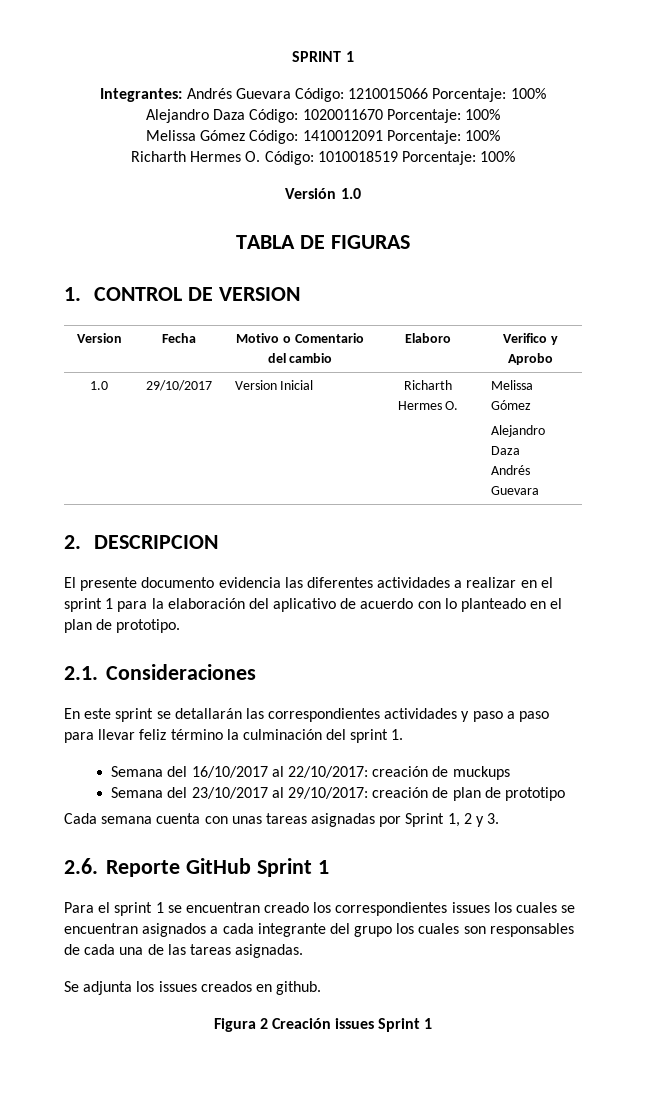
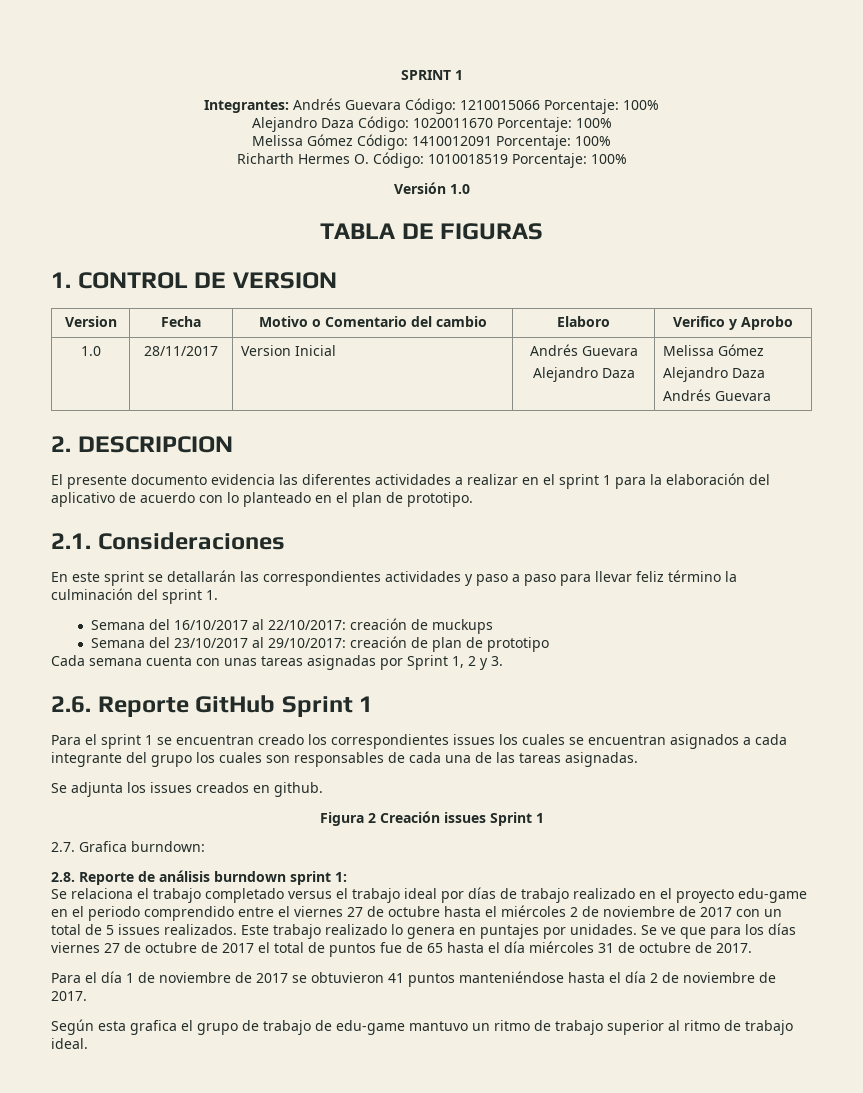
[145,380,212,391] 29/10/2017 -> [144,346,218,356] 28/11/2017
[404,380,452,390] [397,401,459,410] Richarth Hermes O. -> [529,344,638,356] [532,367,635,382] Andrés Guevara // Alejandro Daza
(433, 1023) none -> [51,841,205,852] [51,870,347,885] [51,887,807,903] [51,905,782,921] [51,923,796,939] [51,941,752,957] [51,971,776,987] [51,991,87,1001] [51,1019,793,1035] [51,1038,88,1049] // 2.7. Grafica burndown: // 2.8. Reporte de análisis burndown sprint 1: // Se relaciona el trabajo completado versus el trabajo ideal por días de trabajo realizado en el proyecto edu-game en el periodo comprendido entre el viernes 27 de octubre hasta el miércoles 2 de noviembre de 2017 con un total de 5 issues realizados. Este trabajo realizado lo genera en puntajes por unidades. Se ve que para los días viernes 27 de octubre de 2017 el total de puntos fue de 65 hasta el día miércoles 31 de octubre de 2017. // Para el día 1 de noviembre de 2017 se obtuvieron 41 puntos manteniéndose hasta el día 2 de noviembre de 2017. // Según esta grafica el grupo de trabajo de edu-game mantuvo un ritmo de trabajo superior al ritmo de trabajo ideal.

